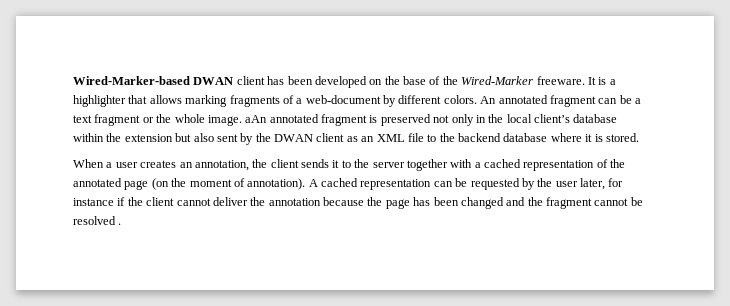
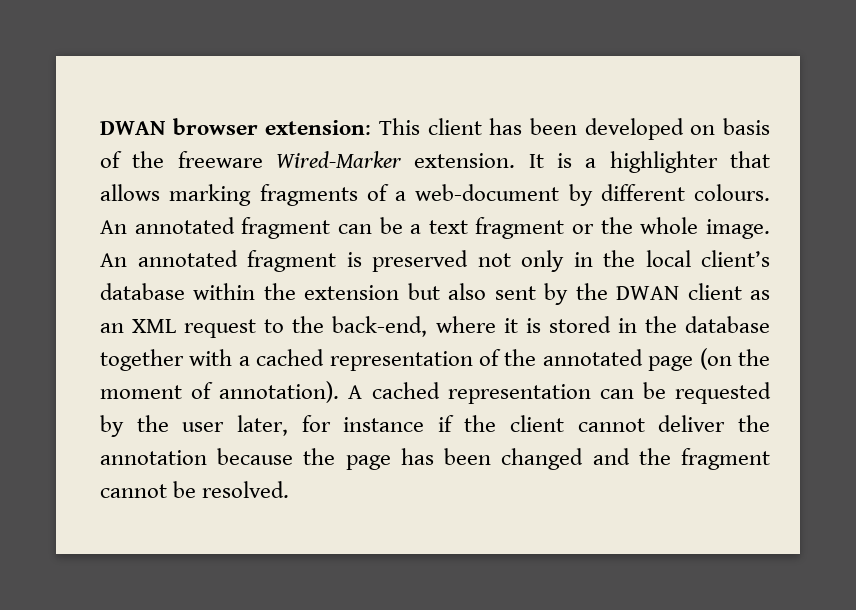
[73,76,234,85] Wired-Marker-based DWAN -> [100,118,420,135] DWAN browser extension: This
[384,76,585,85] the base of the Wired-Marker freeware. -> [723,118,770,135] [100,151,516,168] basis of the freeware Wired-Marker extension.
[443,95,477,104] colors. -> [694,184,770,201] colours.
[245,115,268,123] aAn -> [100,253,127,267] An
[407,133,548,142] file to the backend database -> [184,316,428,338] request to the back-end,
[605,133,639,142] [73,159,405,171] stored. // When a user creates an annotation, the client sends it to the server -> [548,316,771,333] stored in the database
[73,216,122,225] resolved . -> [202,481,290,498] resolved.

